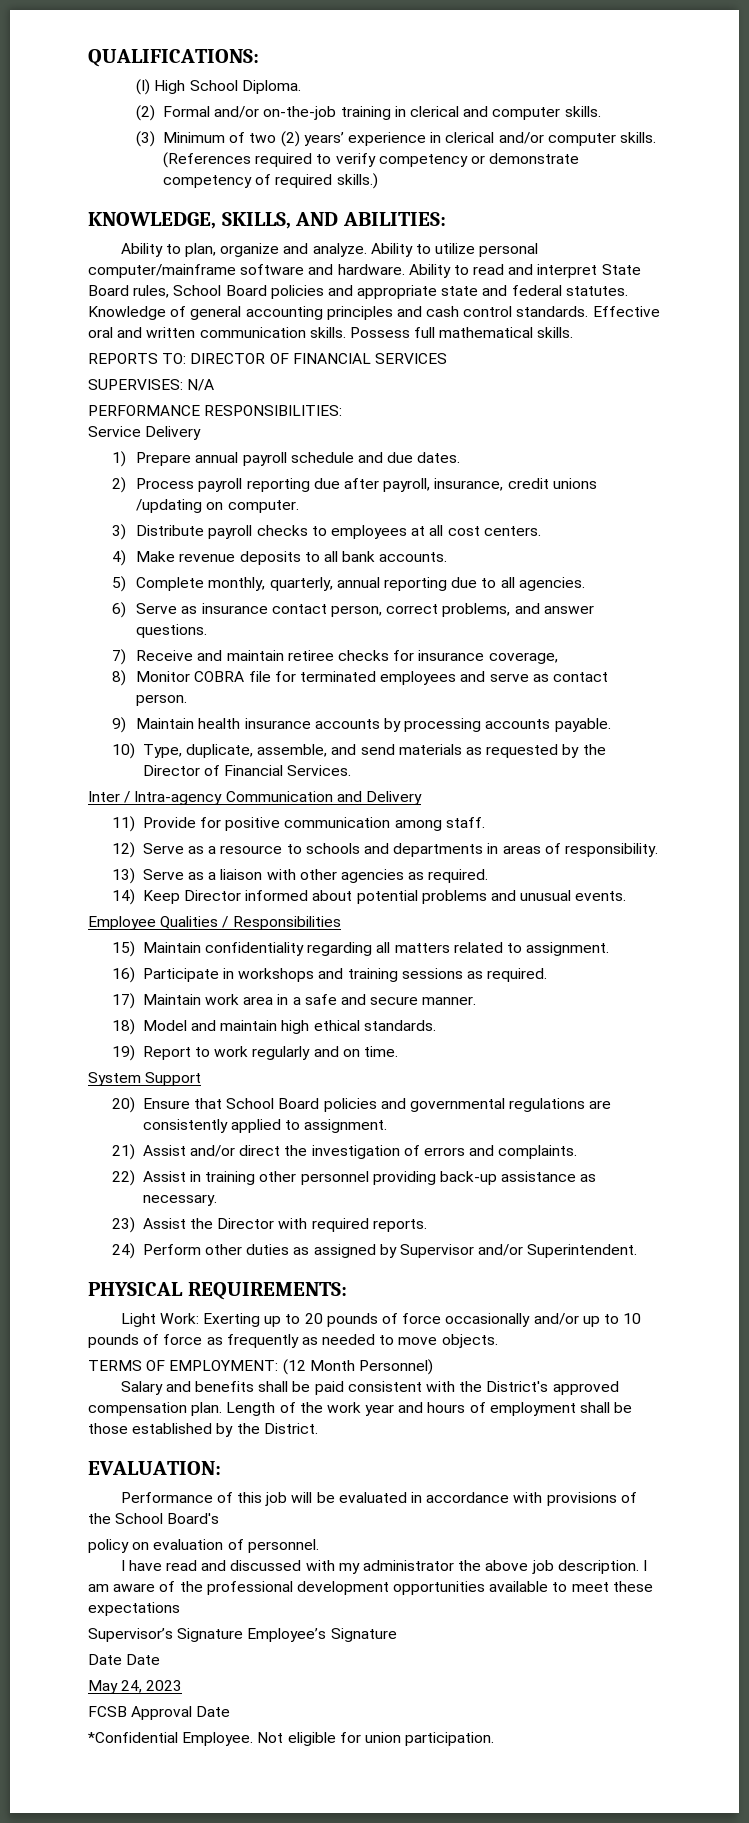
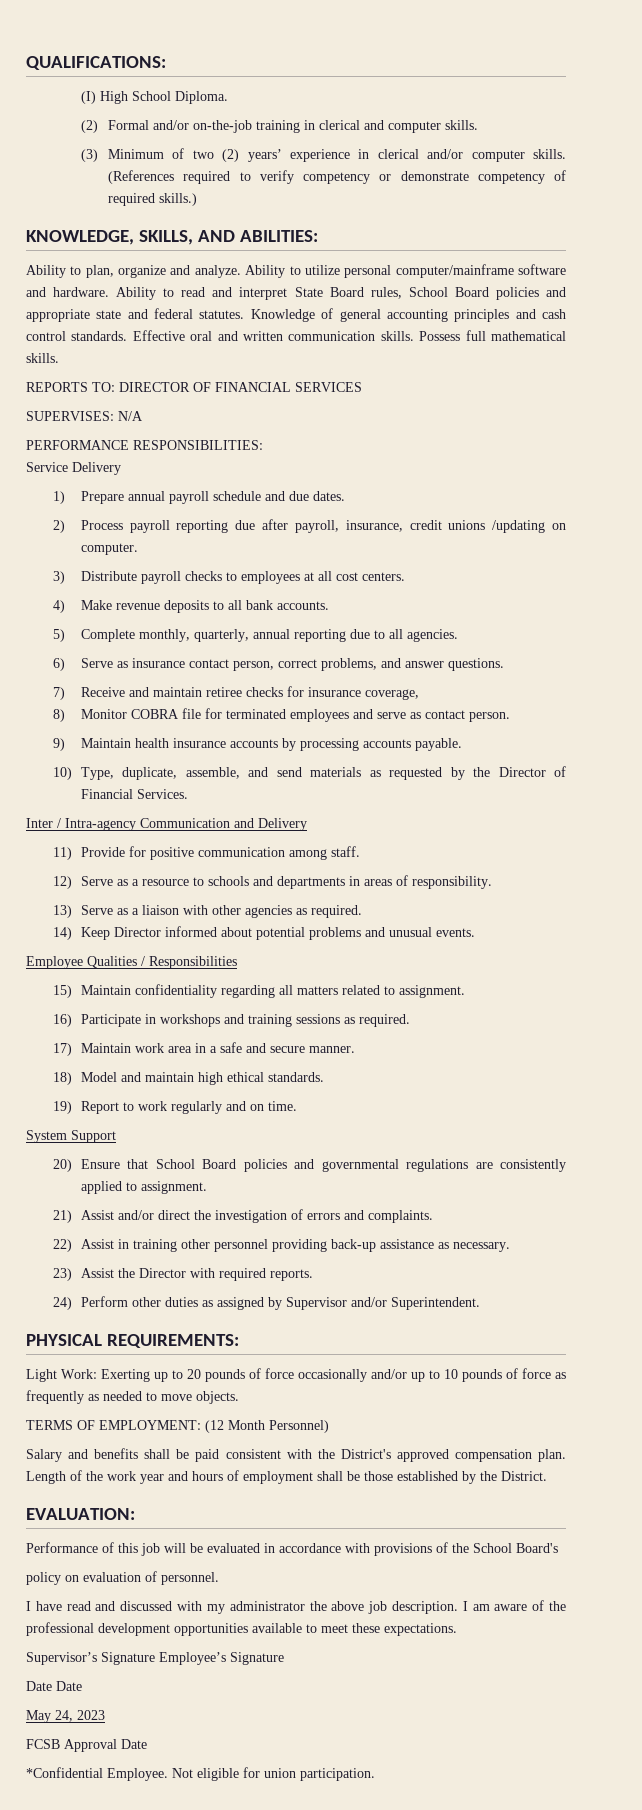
[88,1602,180,1616] expectations -> [384,1623,457,1636] expectations.

